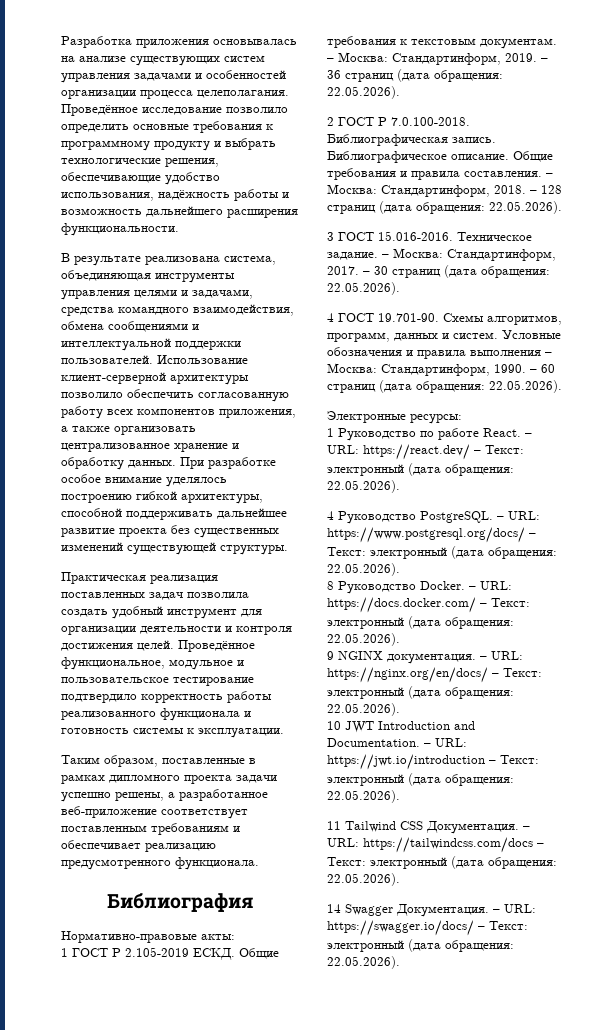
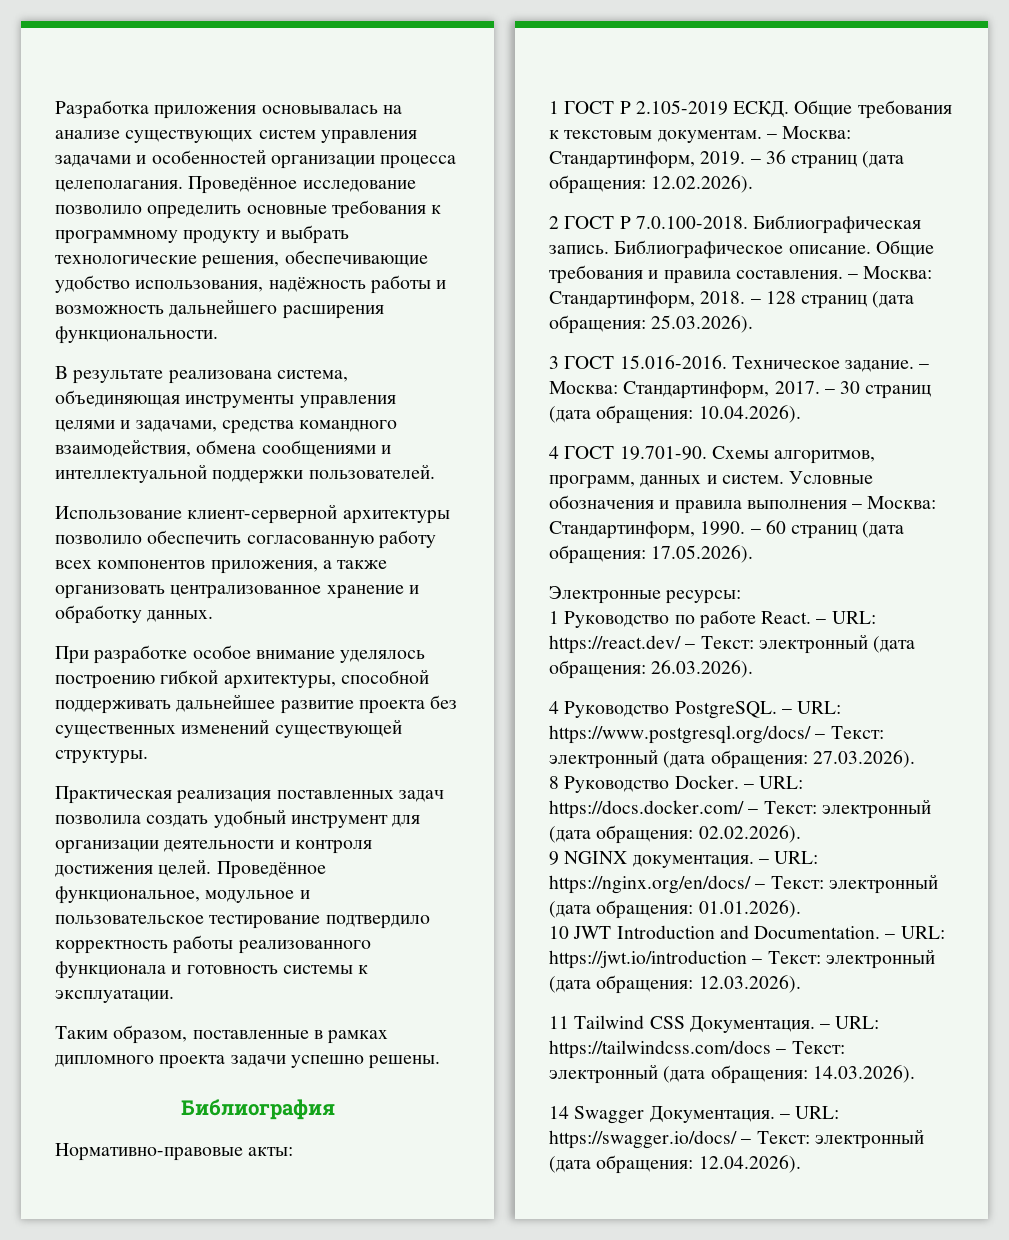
(153, 359) none -> (435, 471) //
(176, 464) none -> (214, 616) //
[115,789,268,801] [61,806,248,819] [61,823,240,835] [61,840,216,852] [61,857,259,870] решены, а разработанное веб-приложение соответствует поставленным требованиям и обеспечивает реализацию предусмотренного функционала. -> [368,1055,441,1069] решены.
[327,86,400,99] 22.05.2026). -> [651,175,754,193] 12.02.2026).
[489,201,562,214] 22.05.2026). -> [651,315,754,333] 25.03.2026).
[327,282,400,295] 22.05.2026). -> [698,405,801,423] 10.04.2026).
[489,380,562,393] 22.05.2026). -> [651,545,754,563] 17.05.2026).
[327,480,400,493] 22.05.2026). -> [651,660,754,678] 26.03.2026).
[327,563,400,576] 22.05.2026). -> [812,750,915,768] 27.03.2026).
[327,633,400,646] 22.05.2026). -> [698,825,801,843] 02.02.2026).
[327,703,400,716] 22.05.2026). -> [698,900,801,918] 01.01.2026).
[327,790,400,803] 22.05.2026). -> [698,975,801,993] 12.03.2026).
[327,873,400,886] 22.05.2026). -> [812,1065,915,1083] 14.03.2026).
[327,956,400,969] 22.05.2026). -> [698,1155,801,1173] 12.04.2026).

